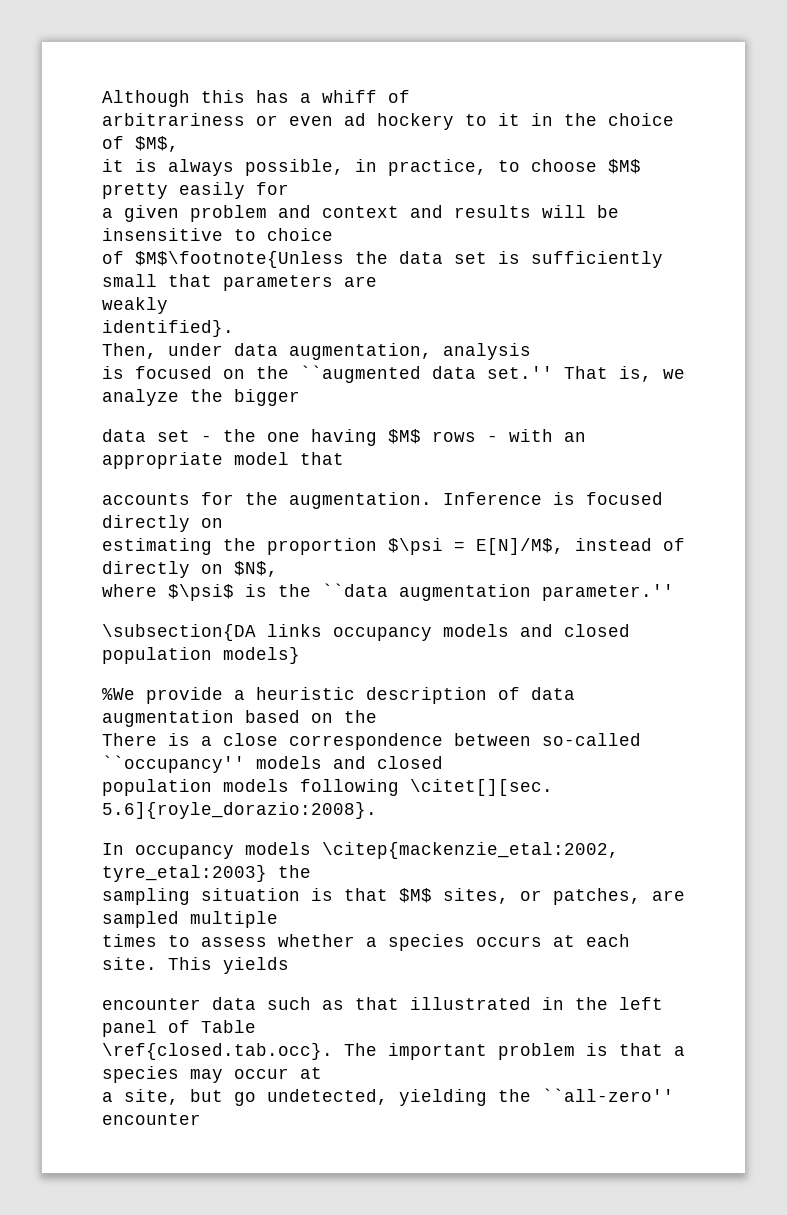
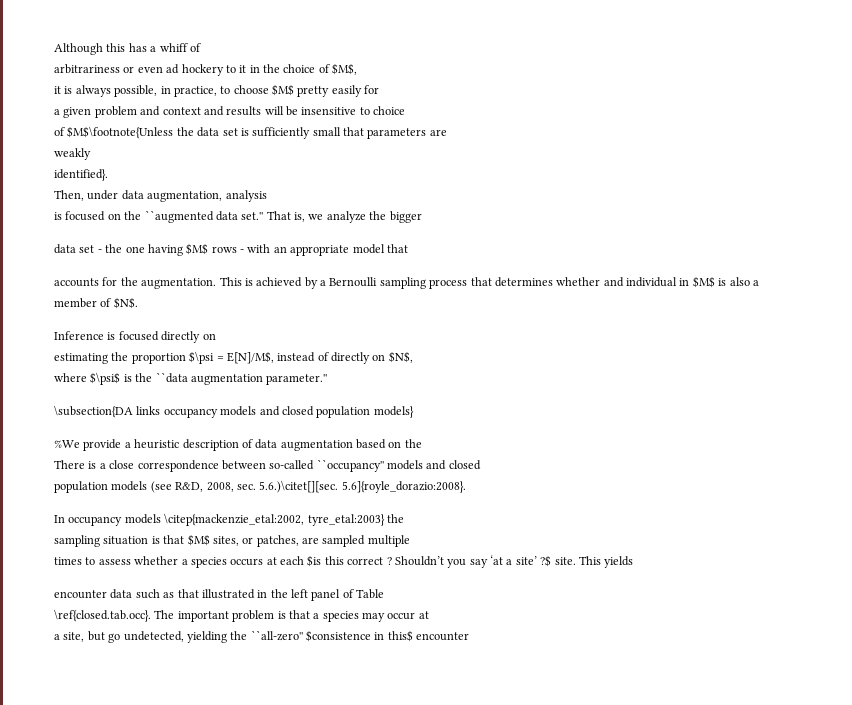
(432, 500) none -> [219,276,759,289] [54,297,138,309] This is achieved by a Bernoulli sampling process that determines whether and individual in $M$ is also a member of $N$. //
[300,779,553,796] following \citet[][sec. -> [150,480,339,493] (see R&D, 2008, sec. 5.6.)\citet[][sec.
(630, 940) none -> [307,555,552,568] $is this correct ? Shouldn’t you say ‘at a site’ ?$
(674, 1095) none -> [306,630,413,642] $consistence in this$

